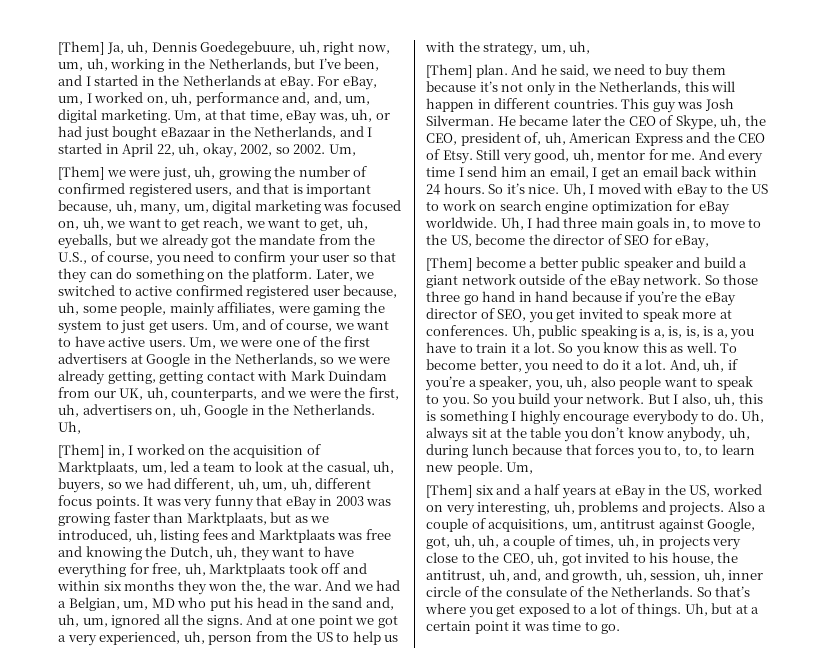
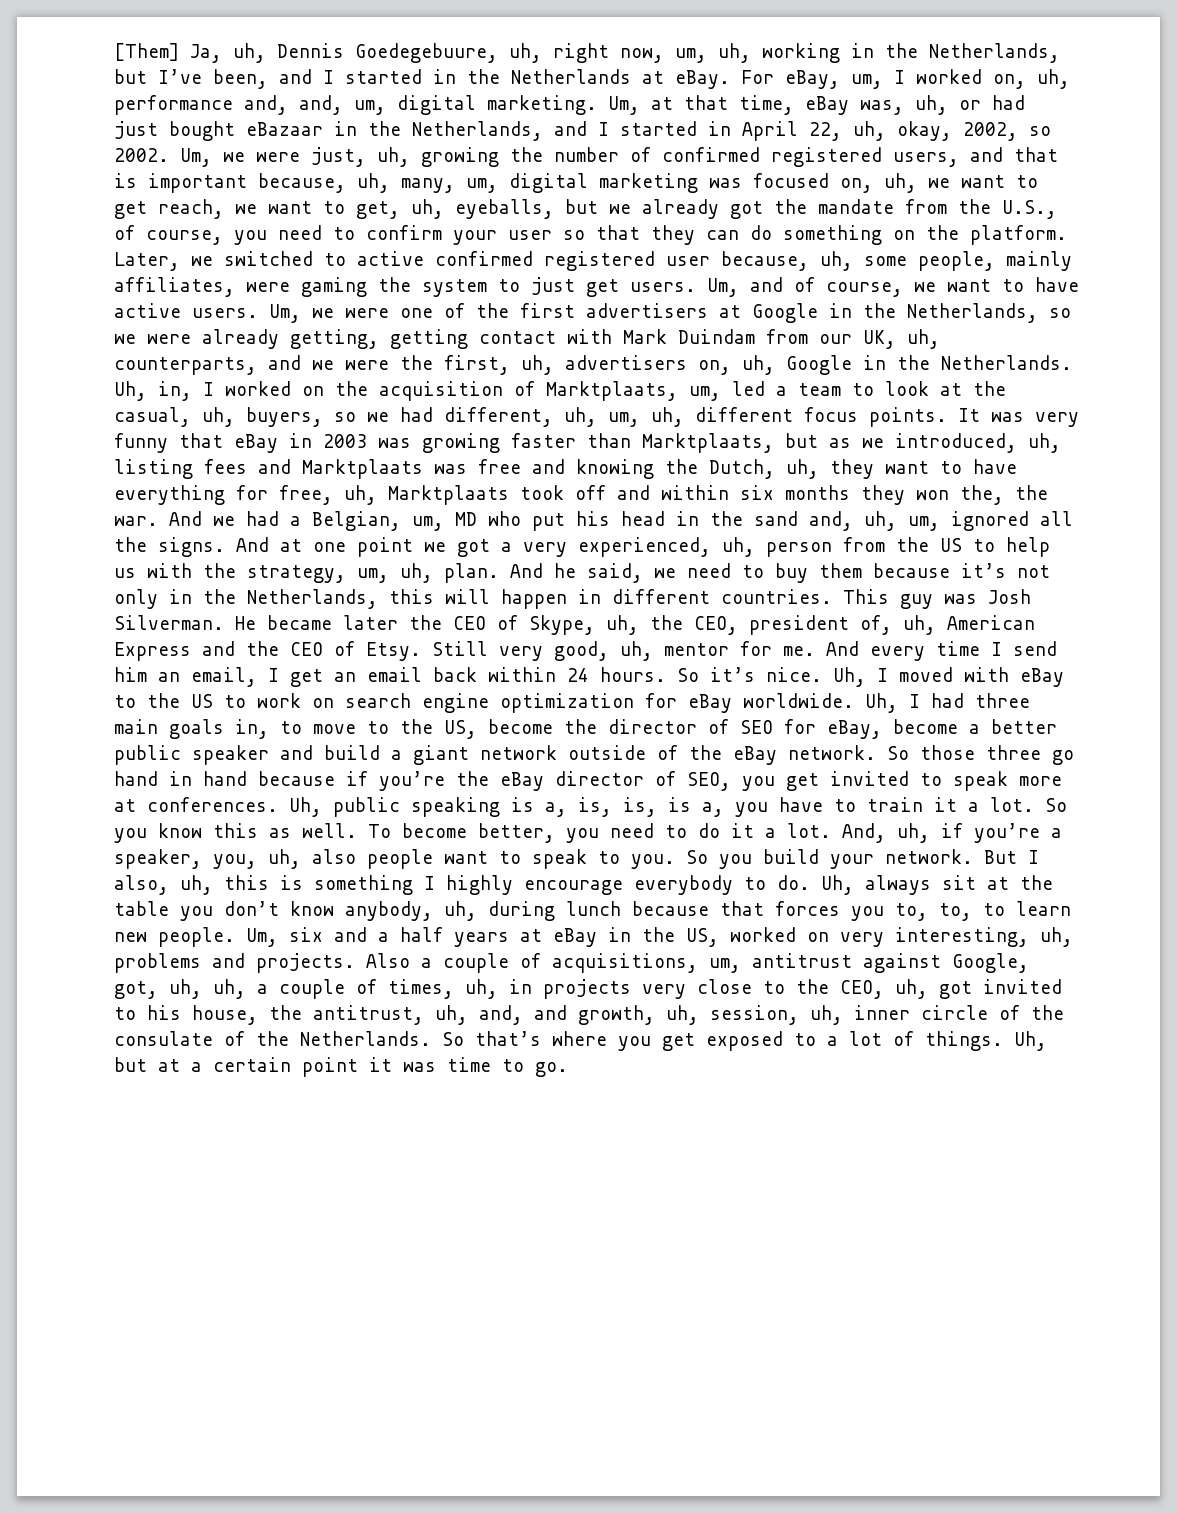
[58,166,104,180] // [Them] -> (212, 157) none
[58,444,104,458] // [Them] -> (147, 391) none
[426,64,472,78] // [Them] -> (433, 573) none
[426,257,472,271] // [Them] -> (882, 729) none
[426,484,472,498] // [Them] -> (278, 937) none

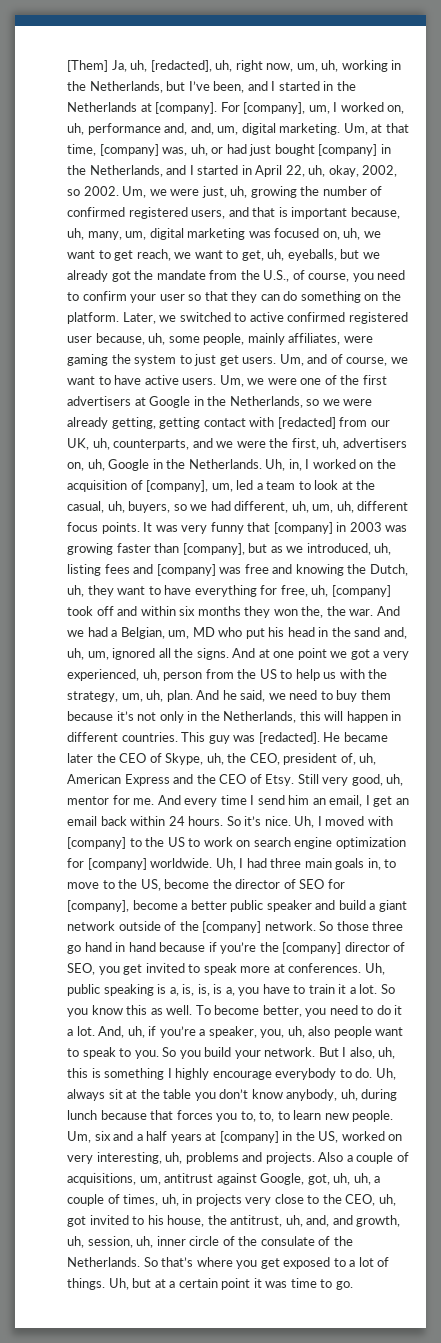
[277,43,498,63] Dennis Goedegebuure, -> [150,60,212,72] [redacted],
[675,70,840,89] eBay. For eBay, -> [155,102,306,114] [company]. For [company],
[805,96,849,115] eBay -> [99,144,159,156] [company]
[246,122,323,136] eBazaar -> [318,144,378,156] [company]
[623,329,755,344] Mark Duindam -> [277,417,336,429] [redacted]
[546,381,678,401] Marktplaats, -> [146,480,209,492] [company],
[234,434,278,453] eBay -> [273,522,333,534] [company]
[642,433,774,453] Marktplaats, -> [182,543,245,555] [company],
[302,459,423,479] Marktplaats -> [156,564,216,576] [company]
[388,485,509,505] Marktplaats -> [331,585,391,597] [company]
[988,589,1031,604] [114,615,224,630] Josh Silverman. -> [258,732,320,744] [redacted].
[1020,668,1064,687] eBay -> [67,837,126,849] [company]
[688,694,732,713] eBay -> [87,858,147,870] [company]
[827,720,882,739] eBay, -> [67,900,129,912] [company],
[733,746,777,765] eBay -> [202,921,262,933] [company]
[500,772,544,791] eBay -> [282,942,342,954] [company]
[553,928,597,947] eBay -> [219,1131,279,1143] [company]

